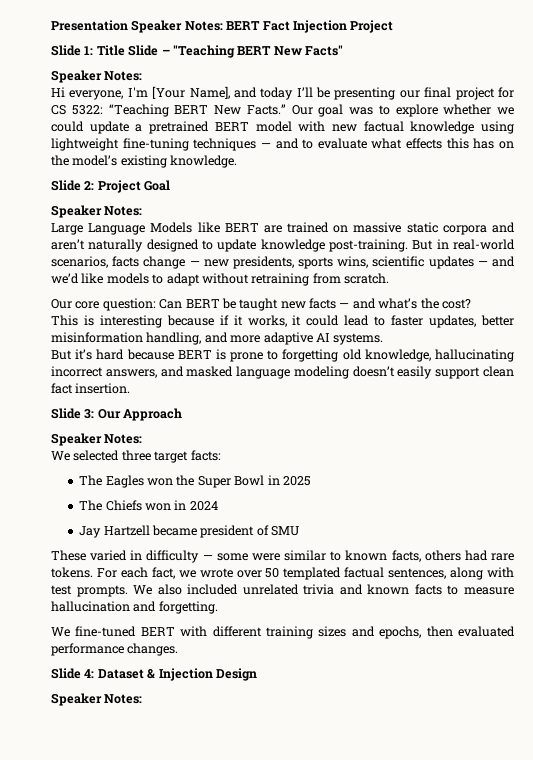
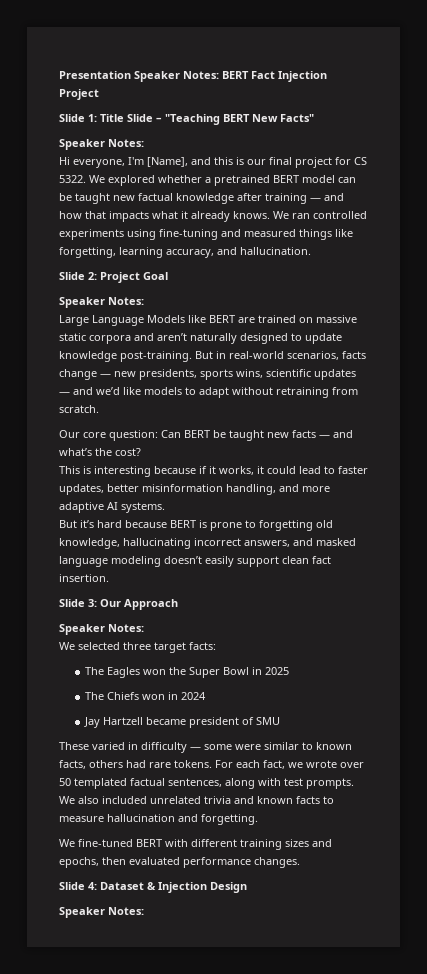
[152,86,396,100] [Your Name], and today I’ll be presenting -> [147,157,244,167] [Name], and this is
[71,104,514,117] [51,121,514,134] [51,138,514,151] [51,155,238,168] 5322: “Teaching BERT New Facts.” Our goal was to explore whether we could update a pretrained BERT model with new factual knowledge using lightweight fine-tuning techniques — and to evaluate what effects this has on the model’s existing knowledge. -> [59,175,356,186] [59,193,344,204] [59,211,367,222] [59,229,353,240] [59,247,311,258] 5322. We explored whether a pretrained BERT model can be taught new factual knowledge after training — and how that impacts what it already knows. We ran controlled experiments using fine-tuning and measured things like forgetting, learning accuracy, and hallucination.

